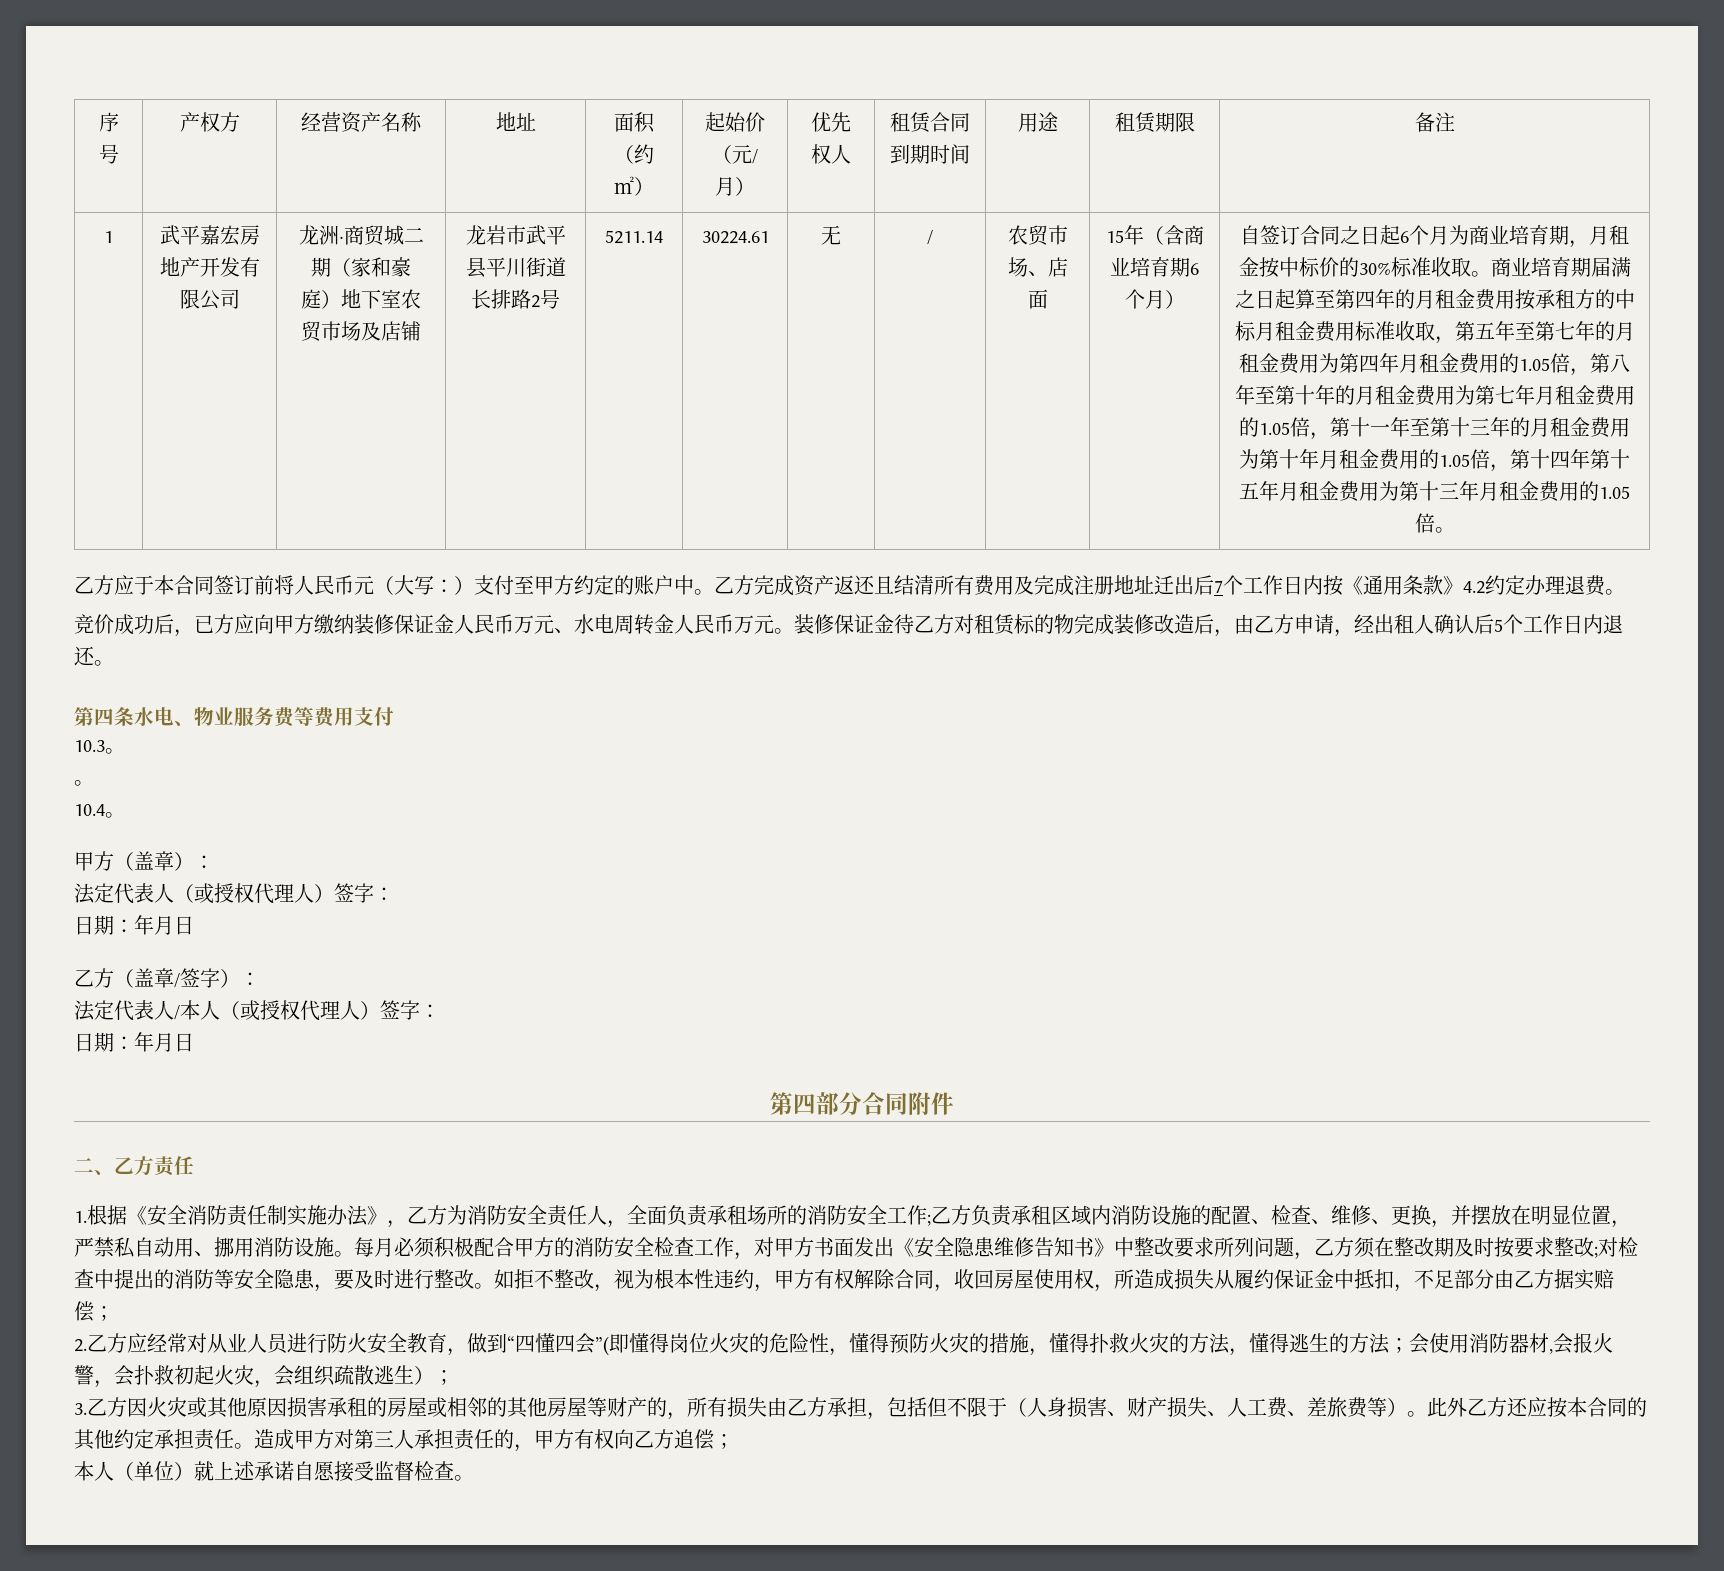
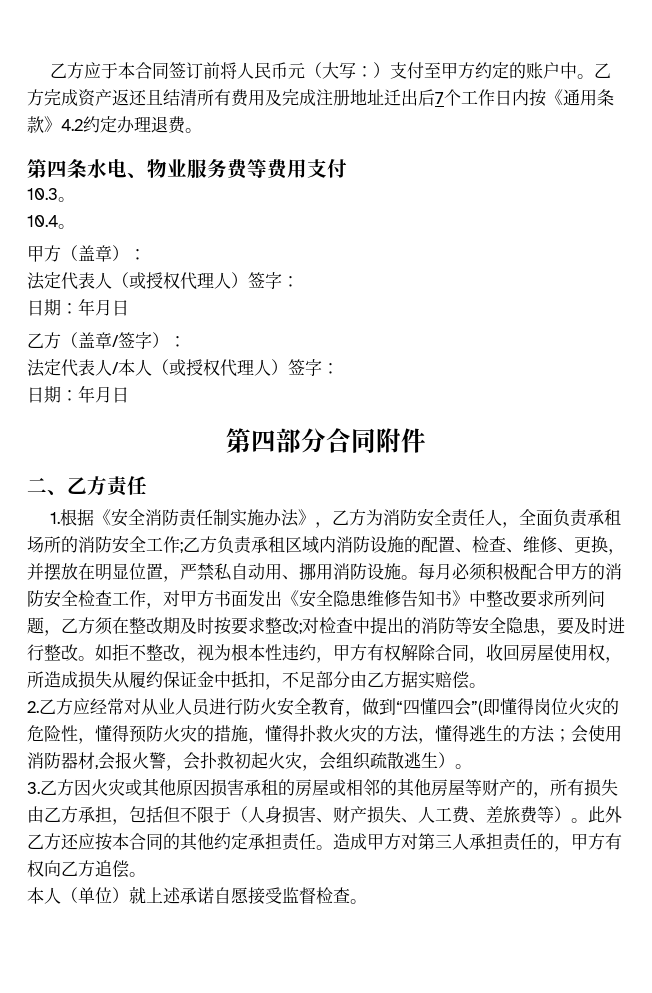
[98,112,119,132] [98,144,119,164] [179,112,240,132] [301,112,422,133] [495,112,536,131] [614,112,655,133] [614,144,654,164] [614,176,654,196] [705,112,765,132] [712,145,758,164] [715,177,755,196] [811,112,851,132] [811,144,851,164] [890,112,970,133] [890,144,970,164] [1017,112,1058,132] [1114,112,1195,133] [1414,112,1455,132] [104,231,113,243] [159,225,260,246] [159,257,260,277] [179,289,240,310] [298,225,424,246] [311,257,411,277] [301,289,421,309] [301,321,421,342] [465,225,566,245] [465,257,566,278] [470,289,560,309] [605,230,663,244] [701,231,769,244] [821,225,841,245] [927,230,933,245] [1007,225,1068,246] [1007,257,1068,277] [1027,289,1048,309] [1105,225,1204,245] [1110,257,1199,277] [1124,289,1185,309] [1240,225,1629,248] [1238,257,1631,278] [1234,289,1635,310] [1234,321,1635,344] [1239,353,1630,376] [1234,385,1635,406] [1239,417,1630,440] [1239,449,1630,472] [1239,481,1630,502] [1414,513,1455,533] 序号 | 产权方 | 经营资产名称 | 地址 | 面积（约㎡） | 起始价（元/月） | 优先权人 | 租赁合同到期时间 | 用途 | 租赁期限 | 备注 // 1 | 武平嘉宏房地产开发有限公司 | 龙洲·商贸城二期（家和豪庭）地下室农贸市场及店铺 | 龙岩市武平县平川街道长排路2号 | 5211.14 | 30224.61 | 无 | / | 农贸市场、店面 | 15年（含商业培育期6个月） | 自签订合同之日起6个月为商业培育期，月租金按中标价的30%标准收取。商业培育期届满之日起算至第四年的月租金费用按承租方的中标月租金费用标准收取，第五年至第七年的月租金费用为第四年月租金费用的1.05倍，第八年至第十年的月租金费用为第七年月租金费用的1.05倍，第十一年至第十三年的月租金费用为第十年月租金费用的1.05倍，第十四年第十五年月租金费用为第十三年月租金费用的1.05倍。 // -> (49, 70) none
[74,614,1623,637] [74,646,114,666] // 竞价成功后，已方应向甲方缴纳装修保证金人民币万元、水电周转金人民币万元。装修保证金待乙方对租赁标的物完成装修改造后，由乙方申请，经出租人确认后5个工作日内退还。 -> (202, 130) none
[74,780,94,786] // 。 -> (75, 199) none
[94,1306,114,1321] ； -> [469,683,486,688] 。
[434,1370,454,1385] ； -> [455,764,472,769] 。
[714,1434,734,1449] ； -> [129,872,146,877] 。

